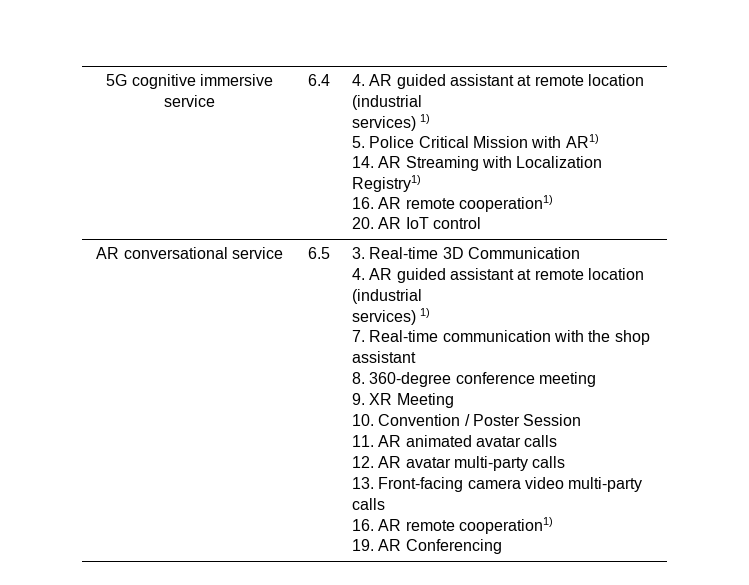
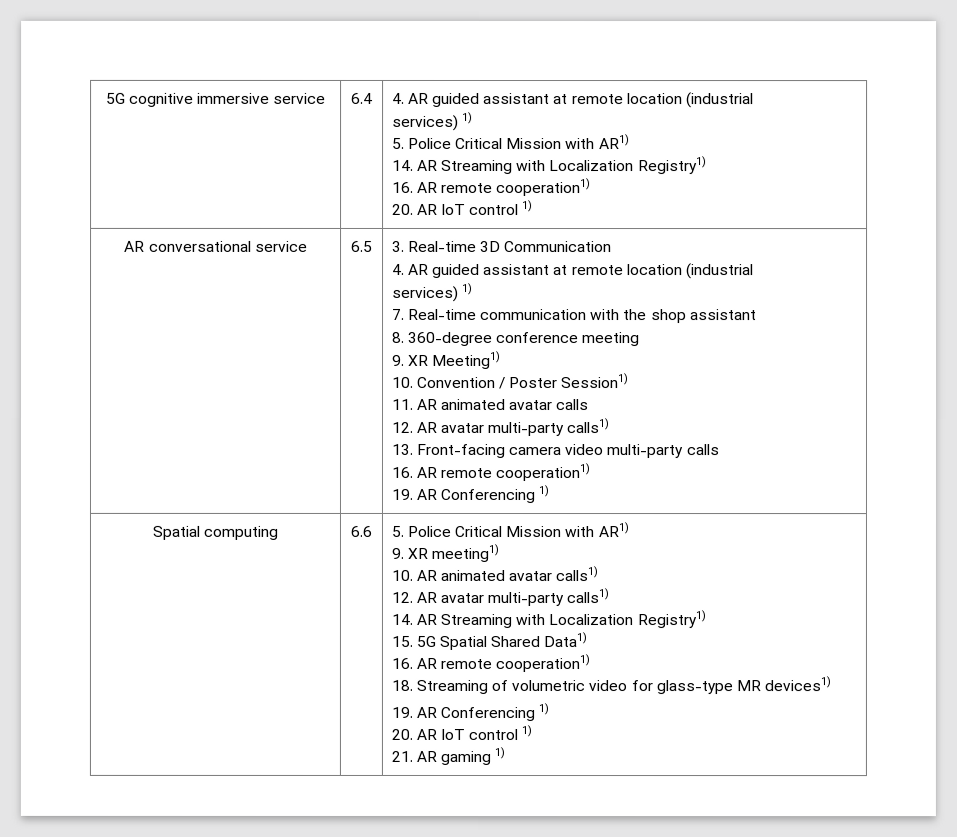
(481, 223) none -> [522,200,534,213] 1)
[396,393,454,408] Meeting -> [432,350,502,370] Meeting1)
[523,414,582,426] Session -> [561,373,630,389] Session1)
[532,456,566,468] calls -> [566,418,611,434] calls1)
(502, 546) none -> [538,485,550,498] [151,525,279,540] [350,525,372,537] [390,522,629,538] [390,543,500,563] [390,566,599,582] [390,588,610,607] [390,610,706,629] [390,632,588,651] [390,654,591,673] [390,676,832,695] [390,703,550,722] [390,725,533,741] [390,747,506,766] 1) // Spatial computing | 6.6 | 5. Police Critical Mission with AR1) // 9. XR meeting1) // 10. AR animated avatar calls1) // 12. AR avatar multi-party calls1) // 14. AR Streaming with Localization Registry1) // 15. 5G Spatial Shared Data1) // 16. AR remote cooperation1) // 18. Streaming of volumetric video for glass-type MR devices1) // 19. AR Conferencing 1) // 20. AR IoT control 1) // 21. AR gaming 1)

